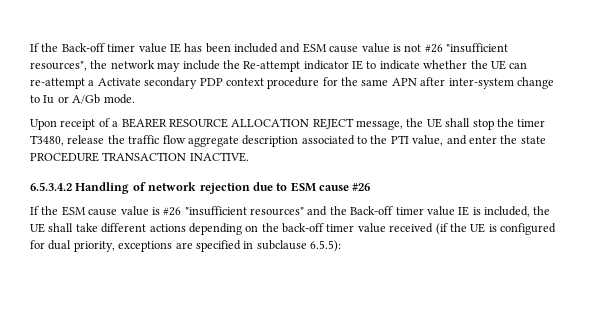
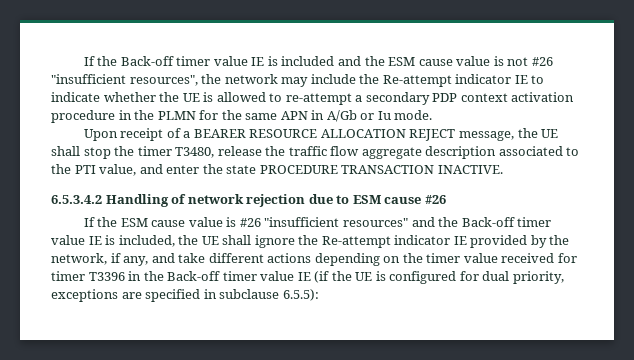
[184,43,231,53] has been -> [267,56,278,66] is
(301, 48) none -> [364,56,385,66] the
[509,62,528,69] can -> [203,92,283,102] is allowed to
[97,78,141,86] Activate -> (363, 98) none
[267,77,554,89] [30,94,101,104] procedure for the same APN after inter-system change to Iu or A/Gb -> [511,92,575,102] [51,110,391,123] activation procedure in the PLMN for the same APN in A/Gb or Iu
(74, 227) none -> [254,235,570,248] [51,253,175,266] ignore the Re-attempt indicator IE provided by the network, if any, and
[282,223,324,233] back-off -> (423, 258) none
(434, 228) none -> [557,253,577,263] [51,271,311,281] for timer T3396 in the Back-off timer value IE

